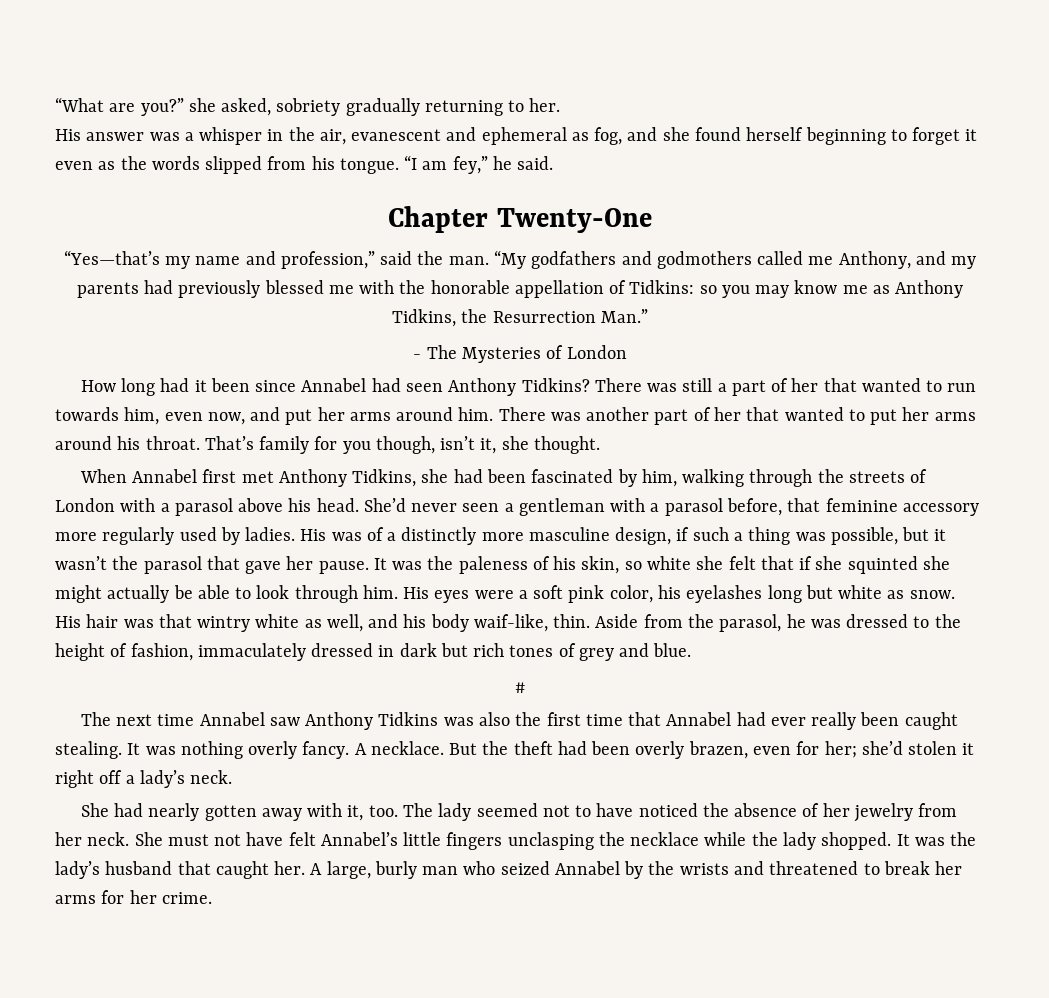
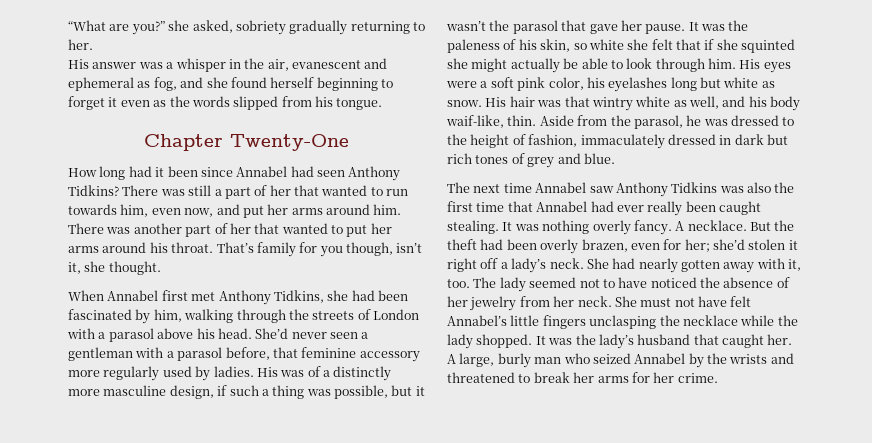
[404,155,554,174] [388,206,652,233] [63,250,977,269] [76,280,964,298] [392,309,648,327] [413,345,627,363] “I am fey,” he said. // Chapter Twenty-One // “Yes—that’s my name and profession,” said the man. “My godfathers and godmothers called me Anthony, and my parents had previously blessed me with the honorable appellation of Tidkins: so you may know me as Anthony Tidkins, the Resurrection Man.” // - The Mysteries of London -> [144,134,349,151] // Chapter Twenty-One
[514,682,526,693] // # -> (615, 158) none
(233, 777) // -> (584, 263) none

